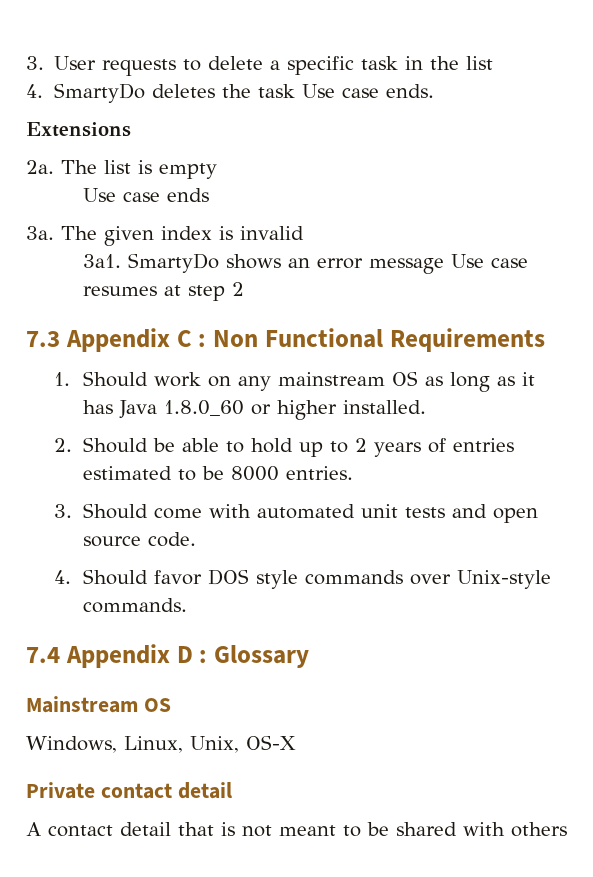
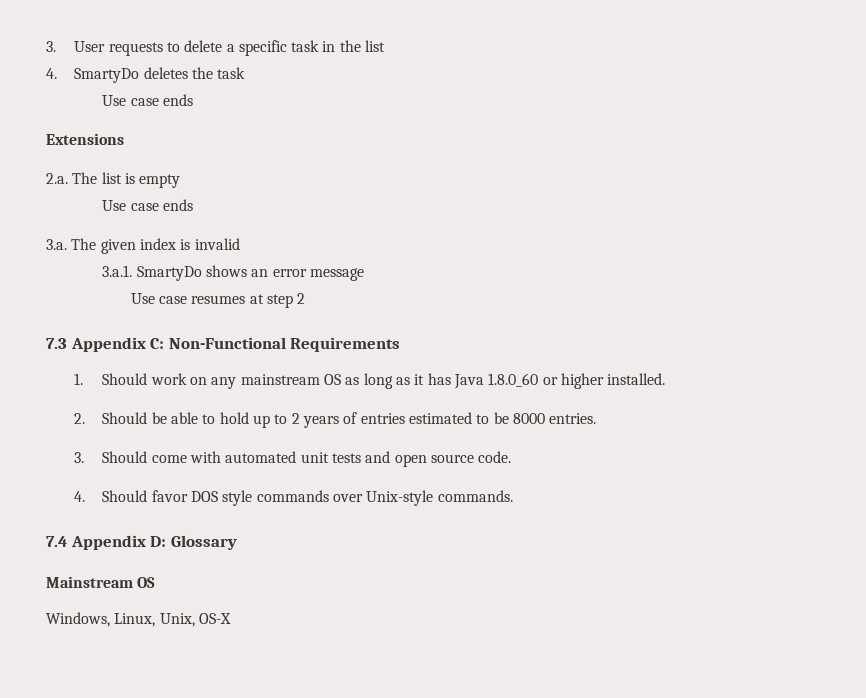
[302,84,435,98] Use case ends. -> [102,94,194,106] // Use case ends
[26,160,54,174] 2a. -> [46,173,68,184] 2.a.
[26,226,54,240] 3a. -> [46,239,67,250] 3.a.
[82,254,121,268] 3a1. -> [102,265,133,277] 3.a.1.
(444, 266) none -> (365, 274) //
[176,328,383,348] C : Non Functional -> [150,337,286,349] C: Non-Functional
[176,646,208,663] D : -> [150,536,167,547] D:
[26,782,232,799] [26,822,567,837] // Private contact detail // A contact detail that is not meant to be shared with others -> (231, 618) none

